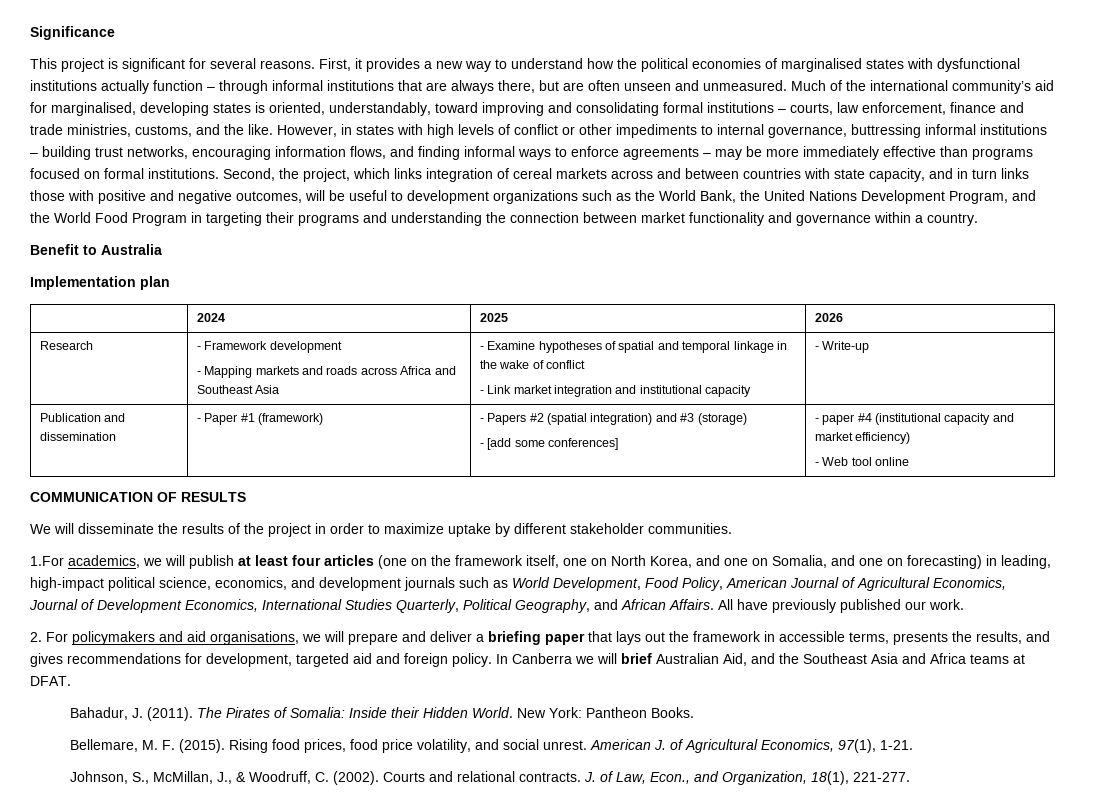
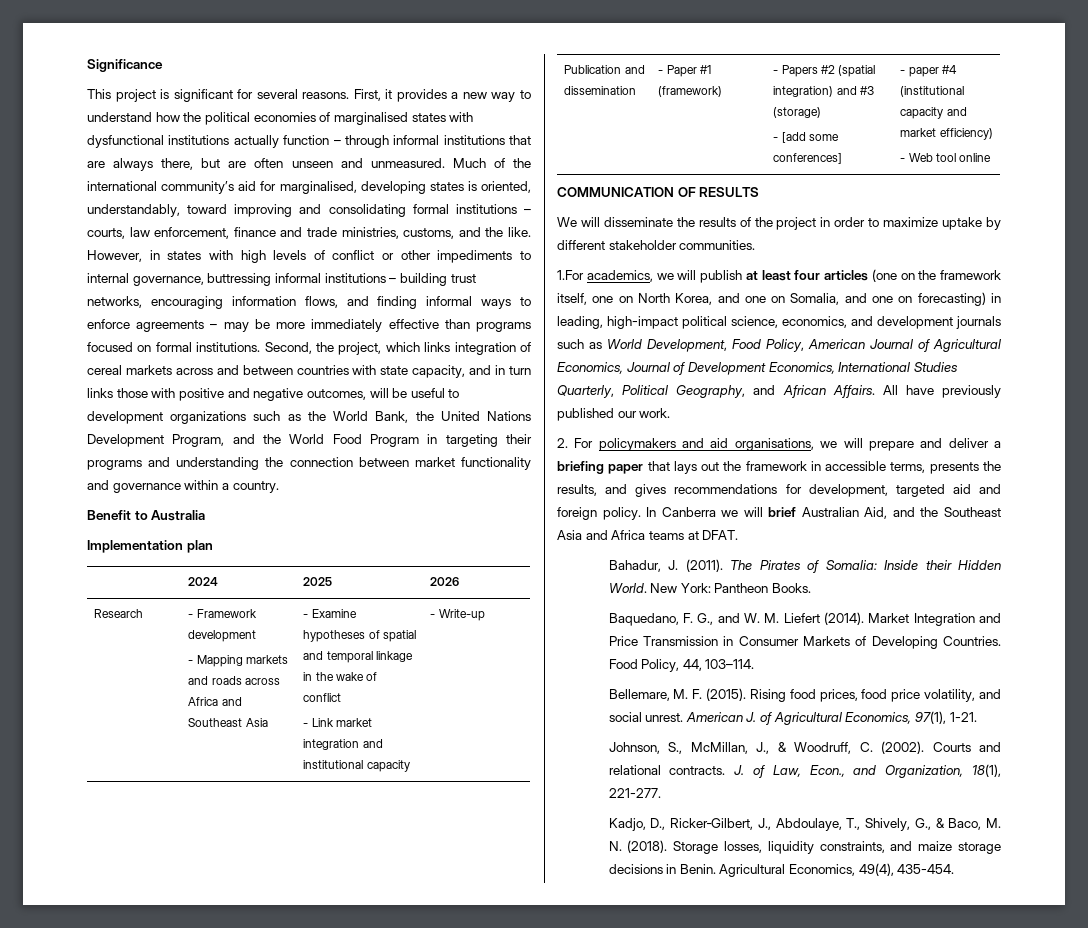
(695, 712) none -> [608,612,1002,626] [608,636,1002,649] [608,659,755,672] // Baquedano, F. G., and W. M. Liefert (2014). Market Integration and Price Transmission in Consumer Markets of Developing Countries. Food Policy, 44, 103–114.
(911, 777) none -> [608,818,1002,831] [608,840,1001,854] [608,863,955,877] // Kadjo, D., Ricker‐Gilbert, J., Abdoulaye, T., Shively, G., & Baco, M. N. (2018). Storage losses, liquidity constraints, and maize storage decisions in Benin. Agricultural Economics, 49(4), 435-454.

